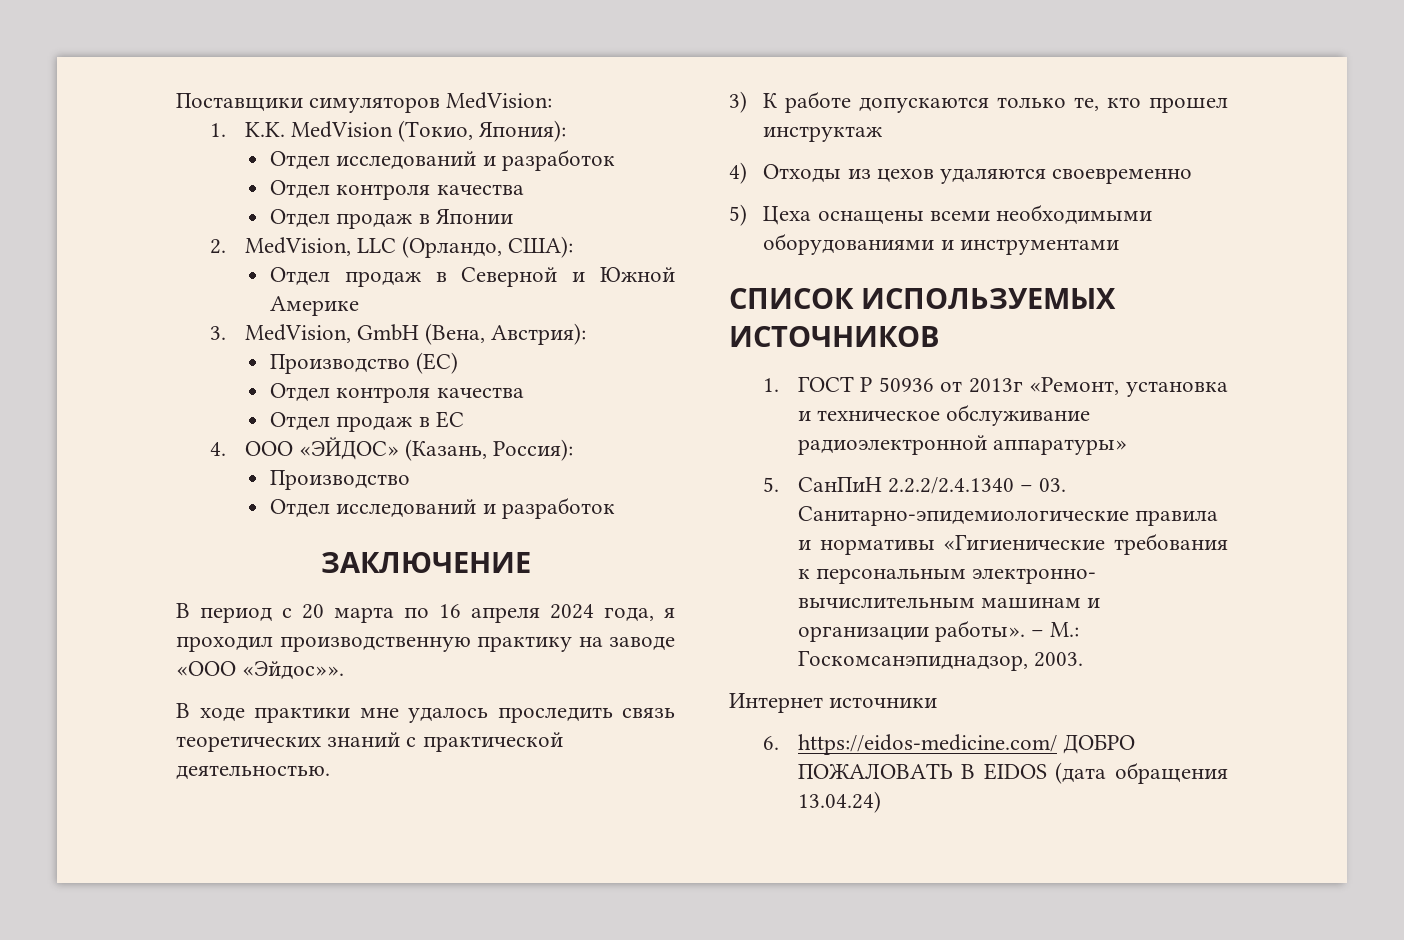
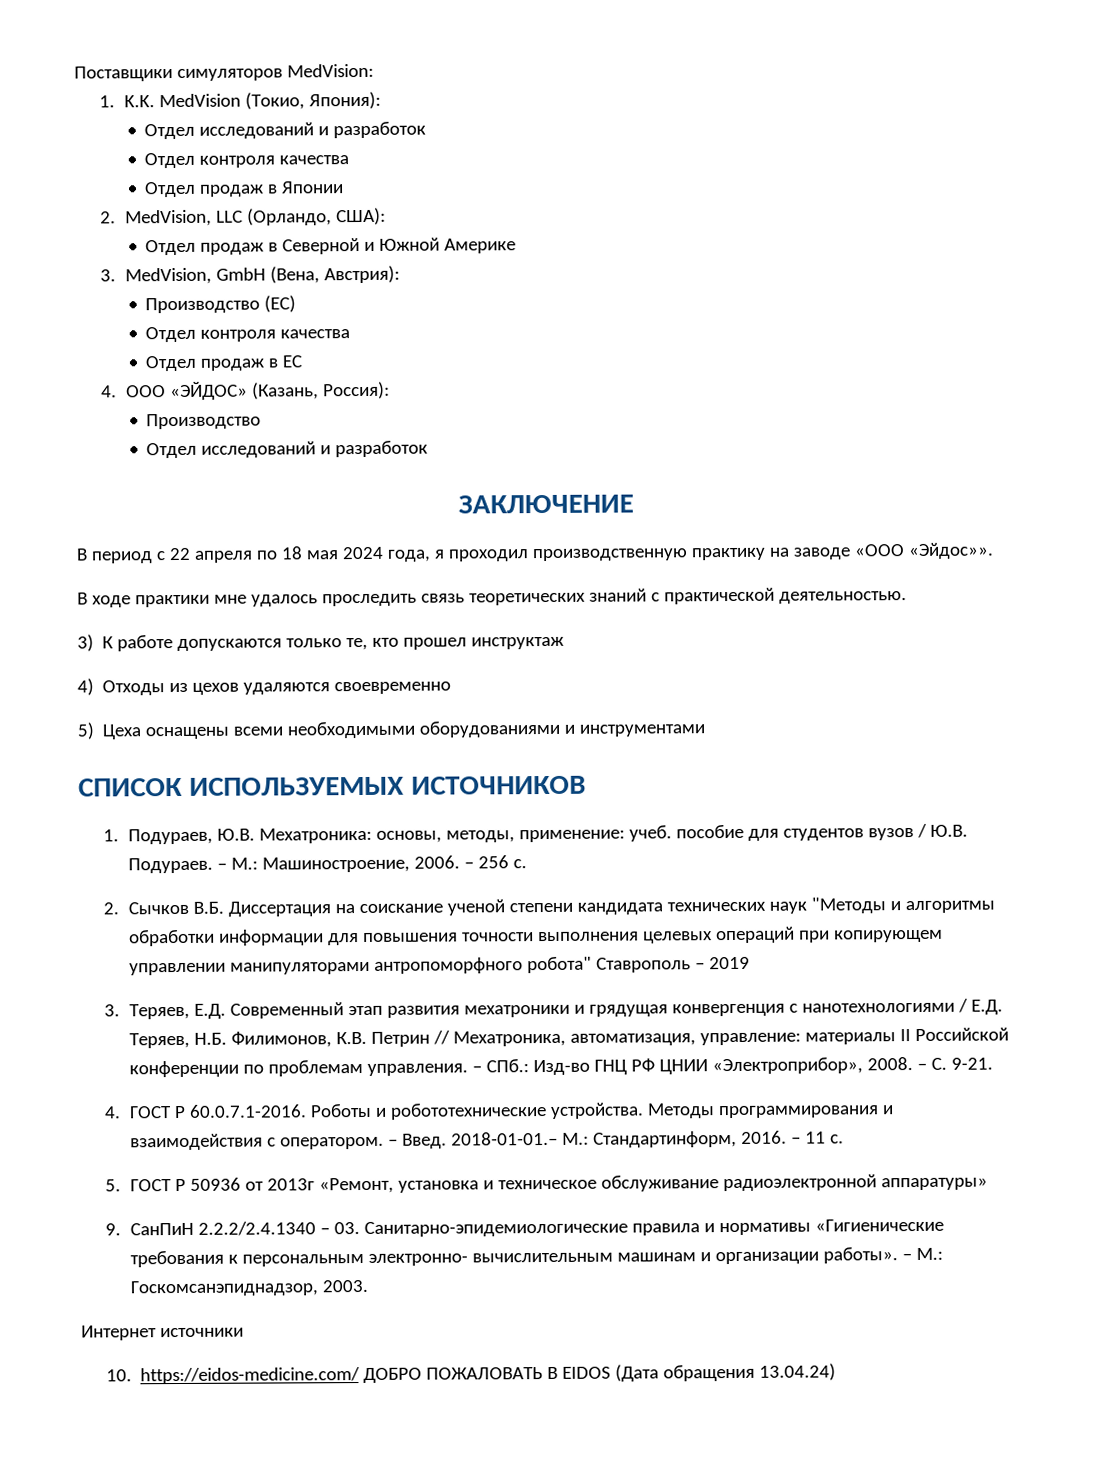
[302,604,540,623] 20 марта по 16 апреля -> [168,546,339,563] 22 апреля по 18 мая
(780, 385) none -> [127,823,968,845] [127,855,527,874] [102,897,995,917] [128,926,943,947] [128,956,750,976] [103,998,1003,1020] [128,1027,1009,1049] [128,1057,993,1078] [103,1102,894,1120] [129,1130,844,1151] [104,1179,121,1192] Подураев, Ю.В. Мехатроника: основы, методы, применение: учеб. пособие для студентов вузов / Ю.В. Подураев. – М.: Машиностроение, 2006. – 256 с. // 2. Сычков В.Б. Диссертация на соискание ученой степени кандидата технических наук "Методы и алгоритмы обработки информации для повышения точности выполнения целевых операций при копирующем управлении манипуляторами антропоморфного робота" Ставрополь – 2019 // 3. Теряев, Е.Д. Современный этап развития мехатроники и грядущая конвергенция с нанотехнологиями / Е.Д. Теряев, Н.Б. Филимонов, К.В. Петрин // Мехатроника, автоматизация, управление: материалы II Российской конференции по проблемам управления. – СПб.: Изд-во ГНЦ РФ ЦНИИ «Электроприбор», 2008. – С. 9-21. // 4. ГОСТ Р 60.0.7.1-2016. Роботы и робототехнические устройства. Методы программирования и взаимодействия с оператором. – Введ. 2018-01-01.– М.: Стандартинформ, 2016. – 11 с. // 5.
[763,477,780,492] 5. -> [104,1223,121,1236] 9.
[763,736,780,750] 6. -> [105,1369,132,1382] 10.
[1055,762,1107,784] (дата -> [615,1364,660,1382] (Дата

